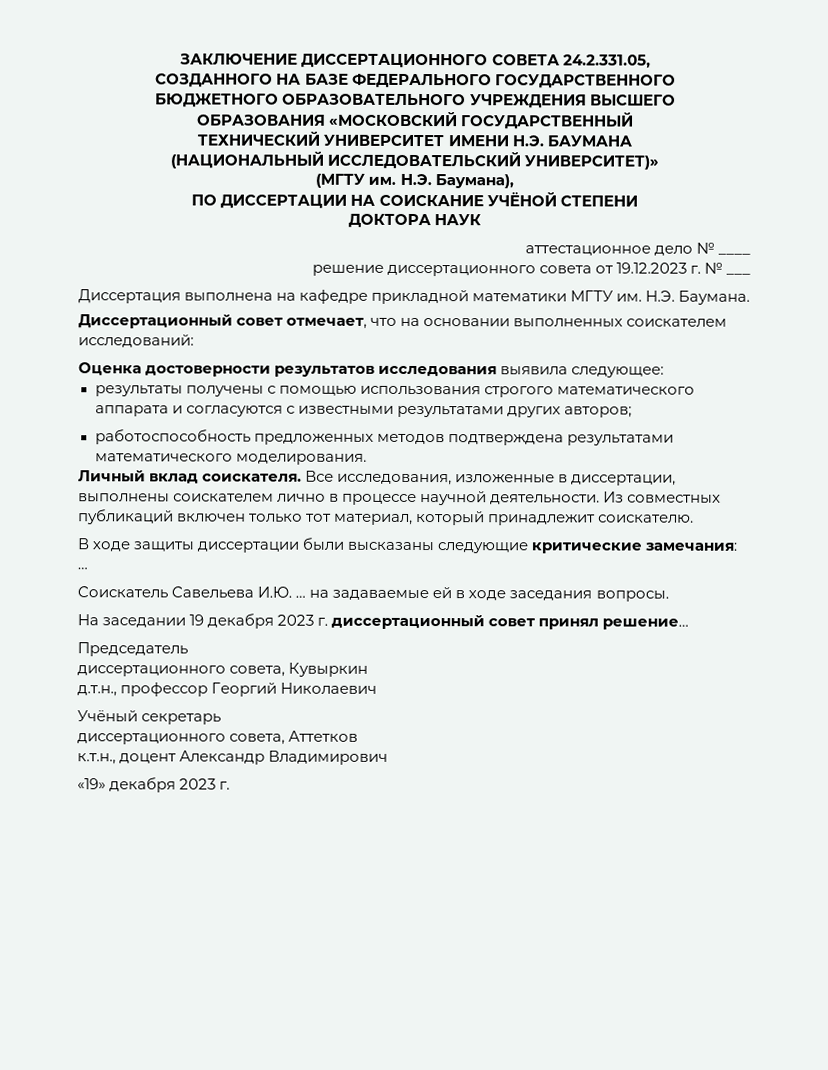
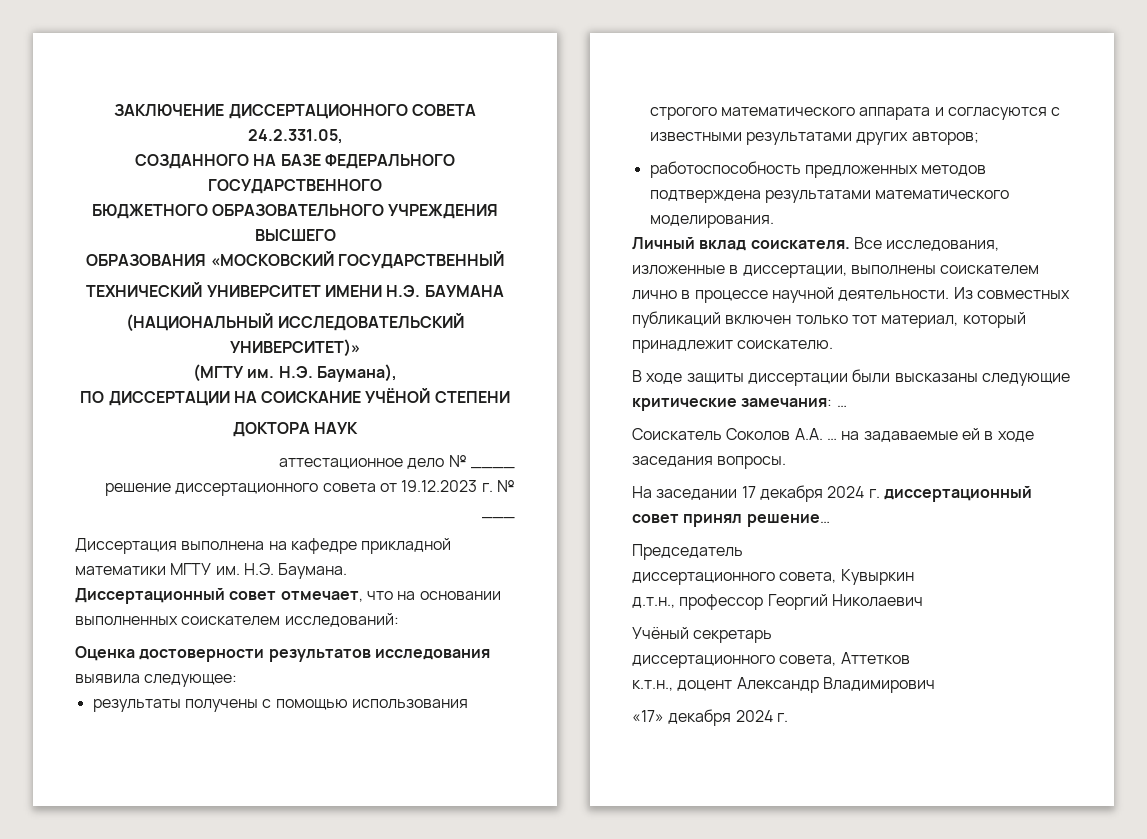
[171,586,293,599] Савельева И.Ю. -> [726,428,823,441] Соколов А.А.
[189,613,315,629] 19 декабря 2023 -> [741,485,865,502] 17 декабря 2024
[77,777,217,793] «19» декабря 2023 -> [632,709,773,726] «17» декабря 2024

